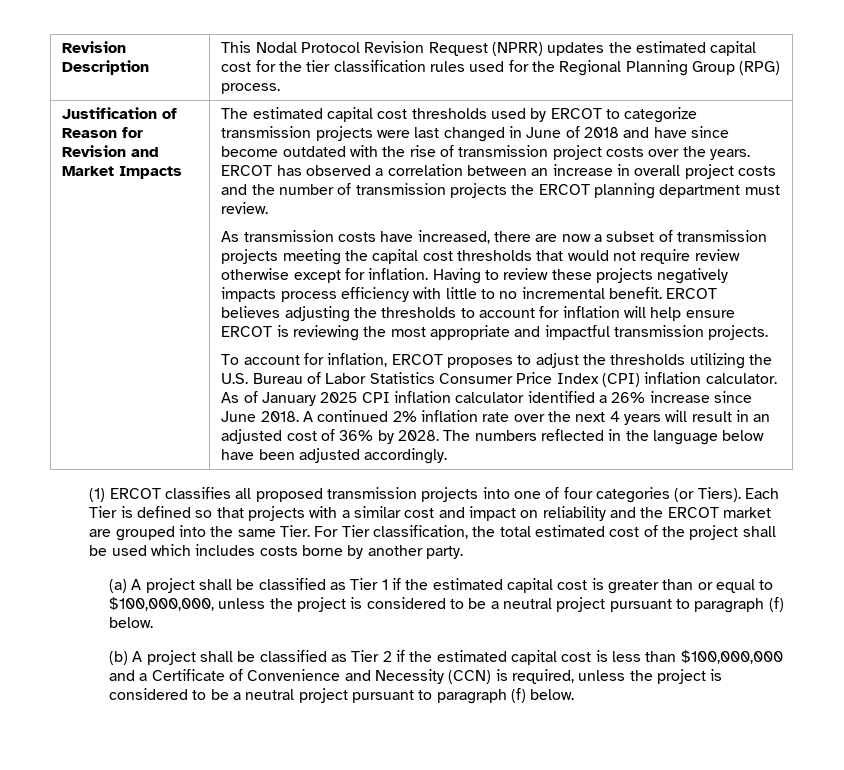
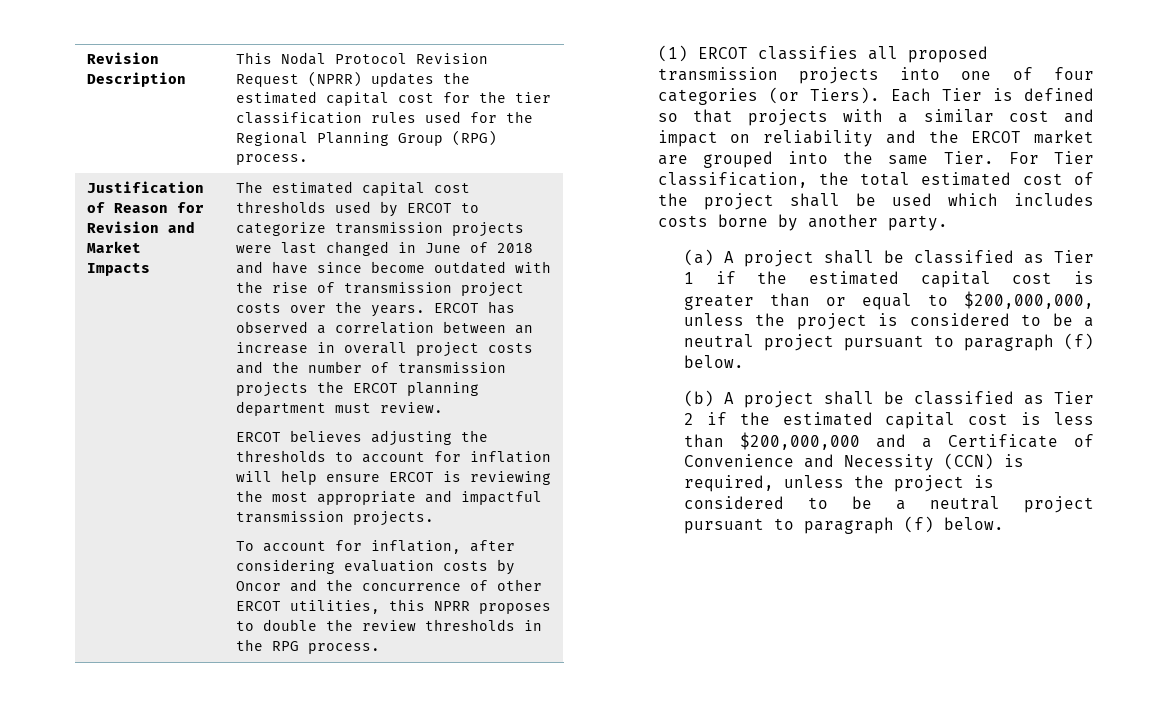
[221,230,767,244] [221,249,740,265] [221,268,729,284] [221,287,663,302] As transmission costs have increased, there are now a subset of transmission projects meeting the capital cost thresholds that would not require review otherwise except for inflation. Having to review these projects negatively impacts process efficiency with little to no incremental benefit. -> (444, 407) none
[391,353,772,369] [221,372,777,387] [221,391,752,406] [221,410,771,425] [221,429,765,445] [221,448,448,464] ERCOT proposes to adjust the thresholds utilizing the U.S. Bureau of Labor Statistics Consumer Price Index (CPI) inflation calculator. As of January 2025 CPI inflation calculator identified a 26% increase since June 2018. A continued 2% inflation rate over the next 4 years will result in an adjusted cost of 36% by 2028. The numbers reflected in the language below have been adjusted accordingly. -> [470,540,516,552] [236,559,516,575] [236,579,543,592] [236,599,552,614] [236,619,543,631] [236,639,381,654] after considering evaluation costs by Oncor and the concurrence of other ERCOT utilities, this NPRR proposes to double the review thresholds in the RPG process.
[109,597,215,611] $100,000,000, -> [964,291,1094,309] $200,000,000,
[680,650,783,664] $100,000,000 -> [739,432,860,450] $200,000,000

